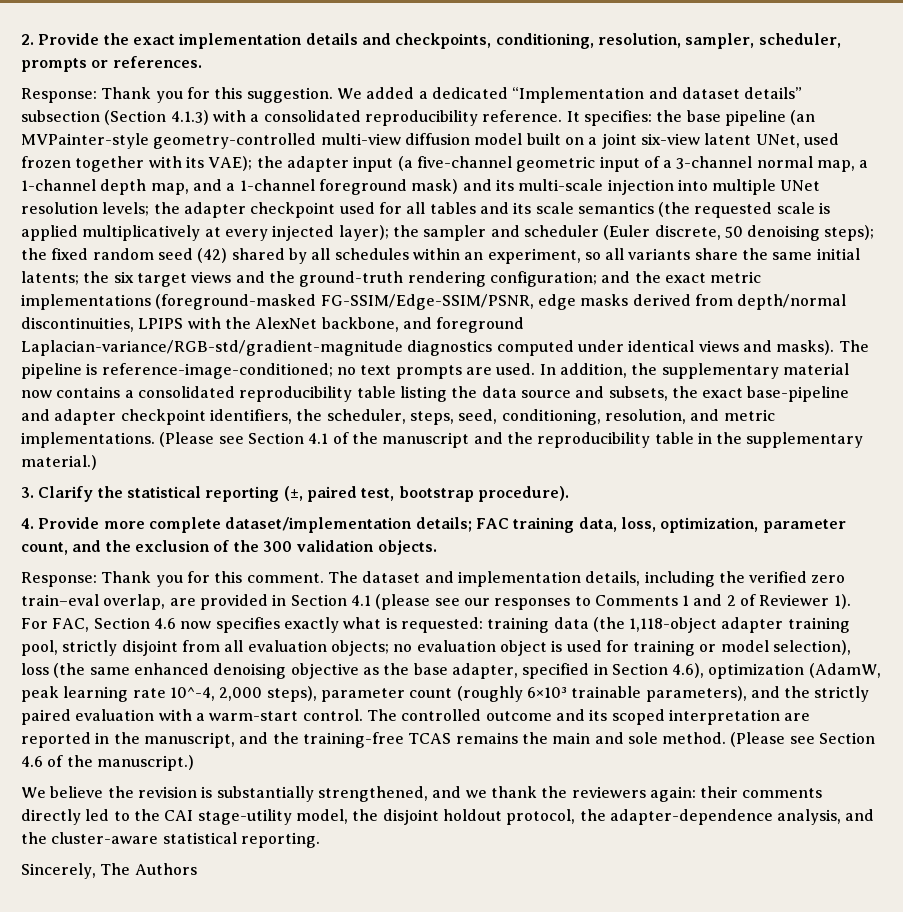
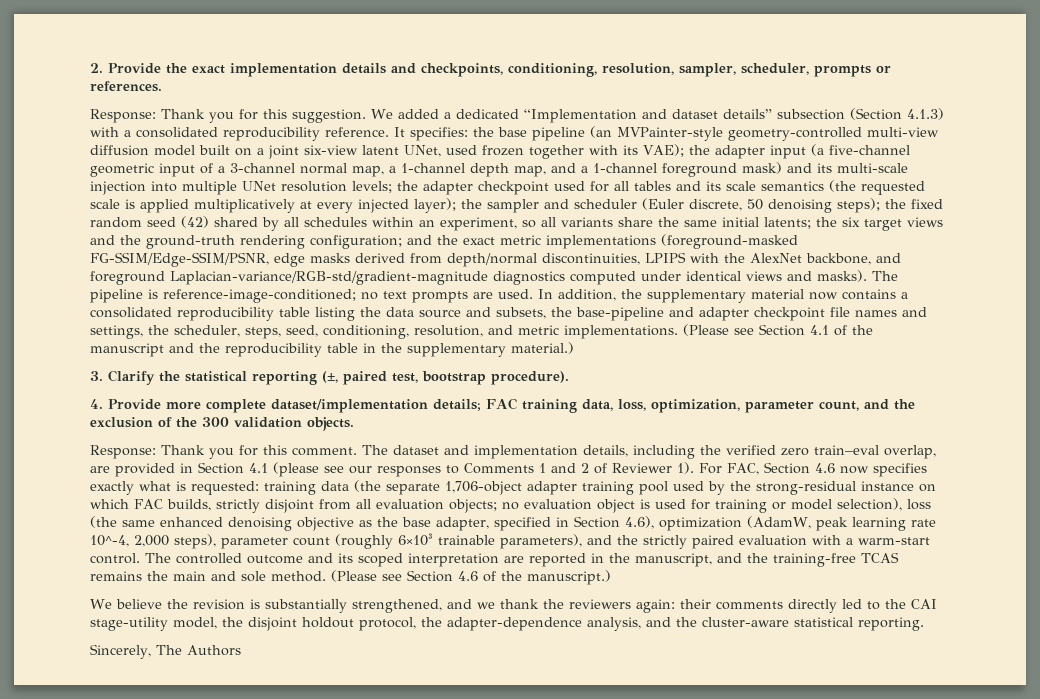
[702,388,744,398] exact -> (572, 312) none
[209,409,292,424] identifiers, -> [830,307,927,317] [90,325,143,339] file names and settings,
[629,617,850,633] [21,640,58,656] 1,118-object adapter training pool, -> [386,481,936,495] [90,499,211,511] separate 1,706-object adapter training pool used by the strong-residual instance on which FAC builds,

